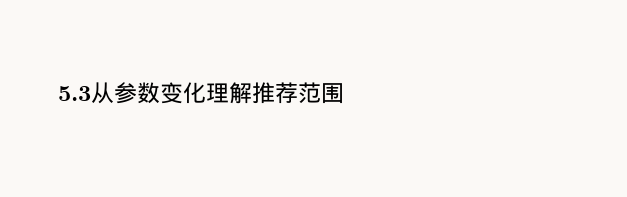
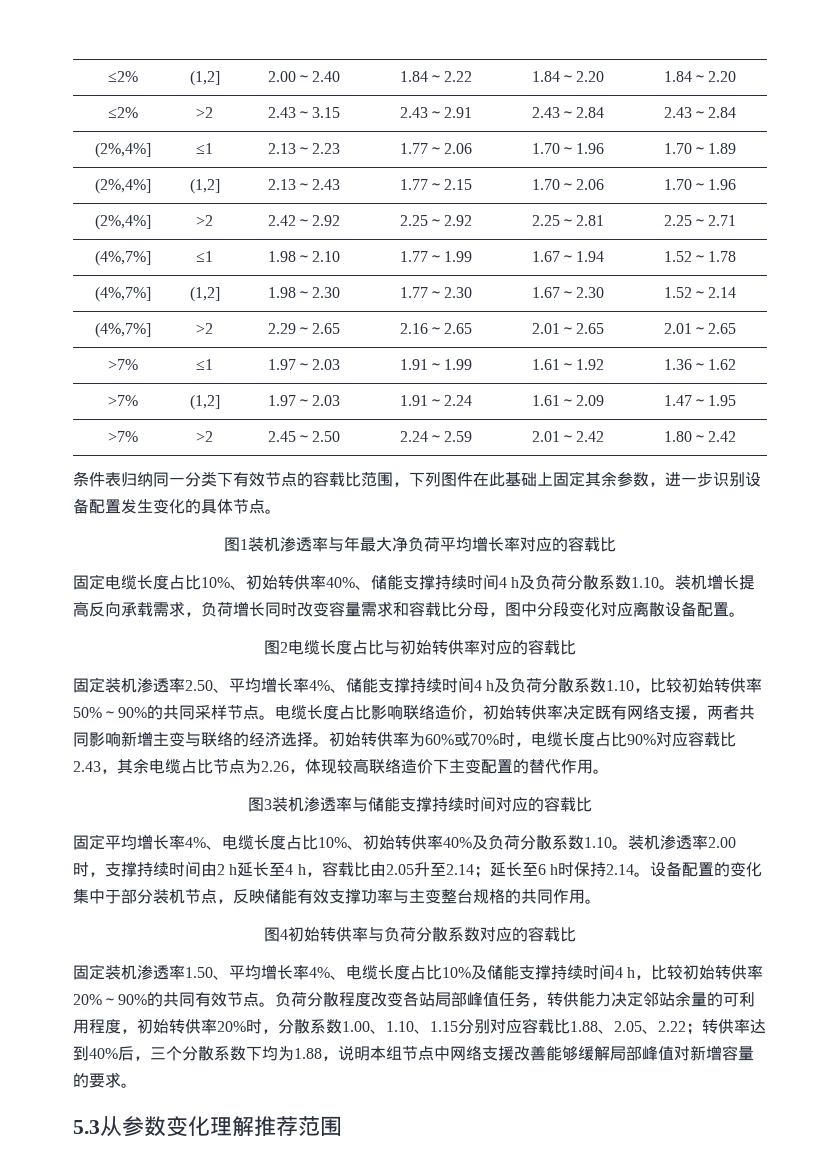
(58, 93) none -> [107,71,138,82] [189,70,220,86] [267,71,340,82] [399,71,472,82] [531,71,604,82] [664,71,736,82] [107,107,138,118] [196,107,213,118] [267,107,340,118] [399,107,472,118] [531,107,604,118] [664,107,736,118] [94,142,151,158] [196,143,213,154] [267,143,340,154] [399,143,472,154] [531,143,604,154] [664,143,736,154] [94,178,151,194] [189,178,220,194] [267,179,340,190] [399,179,472,190] [531,179,604,190] [664,179,736,190] [94,214,151,230] [196,215,213,226] [267,215,340,226] [399,215,472,226] [531,215,604,226] [664,215,736,226] [94,250,151,266] [196,251,213,262] [267,251,340,262] [399,251,472,262] [531,251,604,262] [664,251,736,262] [94,286,151,302] [189,286,220,302] [267,287,340,298] [399,287,472,298] [531,287,604,298] [664,287,736,298] [94,322,151,338] [196,323,213,334] [267,323,340,334] [399,323,472,334] [531,323,604,334] [664,323,736,334] [107,359,138,370] [196,359,213,370] [267,359,340,370] [399,359,472,370] [531,359,604,370] [664,359,736,370] [107,395,138,406] [189,394,220,410] [267,395,340,406] [399,395,472,406] [531,395,604,406] [664,395,736,406] [107,431,138,442] [196,431,213,442] [267,431,340,442] [399,431,472,442] [531,431,604,442] [664,431,736,442] [73,471,761,487] [73,498,281,514] [224,536,616,552] [73,574,756,590] [73,601,745,617] [264,639,576,655] [73,677,763,693] [73,704,755,720] [73,731,736,747] [73,758,609,774] [248,796,592,812] [73,834,736,850] [73,861,762,878] [73,889,601,904] [264,926,576,942] [73,964,764,980] [73,991,755,1007] [73,1018,766,1035] [73,1045,754,1061] [73,1072,137,1088] ≤2% | (1,2] | 2.00～2.40 | 1.84～2.22 | 1.84～2.20 | 1.84～2.20 // ≤2% | >2 | 2.43～3.15 | 2.43～2.91 | 2.43～2.84 | 2.43～2.84 // (2%,4%] | ≤1 | 2.13～2.23 | 1.77～2.06 | 1.70～1.96 | 1.70～1.89 // (2%,4%] | (1,2] | 2.13～2.43 | 1.77～2.15 | 1.70～2.06 | 1.70～1.96 // (2%,4%] | >2 | 2.42～2.92 | 2.25～2.92 | 2.25～2.81 | 2.25～2.71 // (4%,7%] | ≤1 | 1.98～2.10 | 1.77～1.99 | 1.67～1.94 | 1.52～1.78 // (4%,7%] | (1,2] | 1.98～2.30 | 1.77～2.30 | 1.67～2.30 | 1.52～2.14 // (4%,7%] | >2 | 2.29～2.65 | 2.16～2.65 | 2.01～2.65 | 2.01～2.65 // >7% | ≤1 | 1.97～2.03 | 1.91～1.99 | 1.61～1.92 | 1.36～1.62 // >7% | (1,2] | 1.97～2.03 | 1.91～2.24 | 1.61～2.09 | 1.47～1.95 // >7% | >2 | 2.45～2.50 | 2.24～2.59 | 2.01～2.42 | 1.80～2.42 // 条件表归纳同一分类下有效节点的容载比范围，下列图件在此基础上固定其余参数，进一步识别设备配置发生变化的具体节点。 // 图1装机渗透率与年最大净负荷平均增长率对应的容载比 // 固定电缆长度占比10%、初始转供率40%、储能支撑持续时间4 h及负荷分散系数1.10。装机增长提高反向承载需求，负荷增长同时改变容量需求和容载比分母，图中分段变化对应离散设备配置。 // 图2电缆长度占比与初始转供率对应的容载比 // 固定装机渗透率2.50、平均增长率4%、储能支撑持续时间4 h及负荷分散系数1.10，比较初始转供率50%～90%的共同采样节点。电缆长度占比影响联络造价，初始转供率决定既有网络支援，两者共同影响新增主变与联络的经济选择。初始转供率为60%或70%时，电缆长度占比90%对应容载比2.43，其余电缆占比节点为2.26，体现较高联络造价下主变配置的替代作用。 // 图3装机渗透率与储能支撑持续时间对应的容载比 // 固定平均增长率4%、电缆长度占比10%、初始转供率40%及负荷分散系数1.10。装机渗透率2.00时，支撑持续时间由2 h延长至4 h，容载比由2.05升至2.14；延长至6 h时保持2.14。设备配置的变化集中于部分装机节点，反映储能有效支撑功率与主变整台规格的共同作用。 // 图4初始转供率与负荷分散系数对应的容载比 // 固定装机渗透率1.50、平均增长率4%、电缆长度占比10%及储能支撑持续时间4 h，比较初始转供率20%～90%的共同有效节点。负荷分散程度改变各站局部峰值任务，转供能力决定邻站余量的可利用程度，初始转供率20%时，分散系数1.00、1.10、1.15分别对应容载比1.88、2.05、2.22；转供率达到40%后，三个分散系数下均为1.88，说明本组节点中网络支援改善能够缓解局部峰值对新增容量的要求。 //

